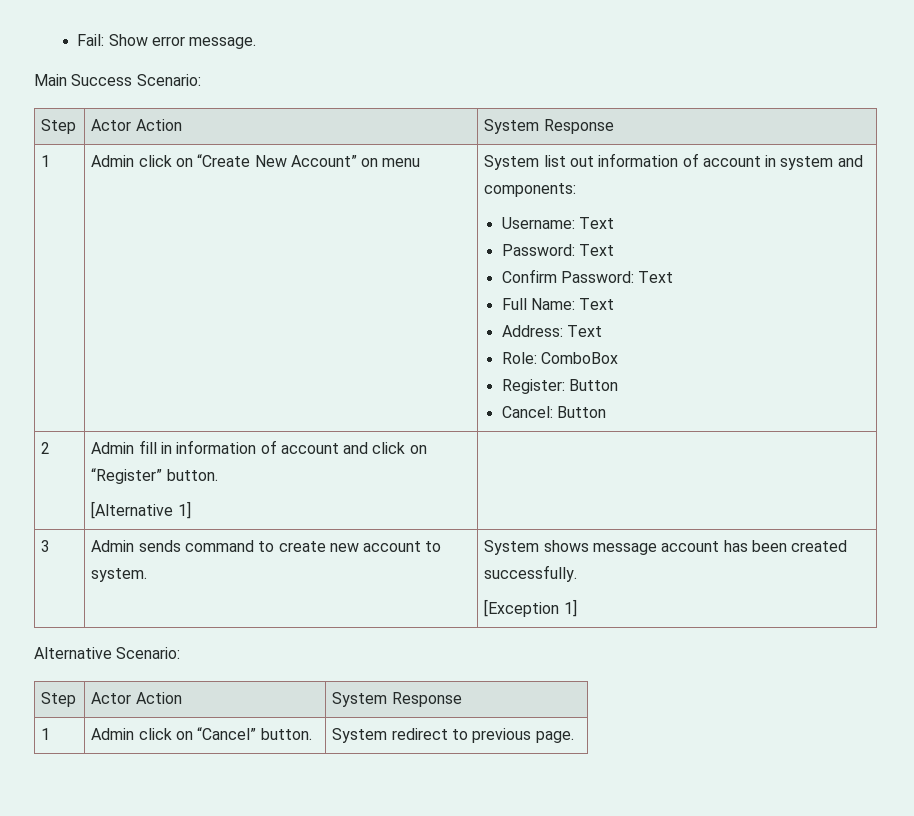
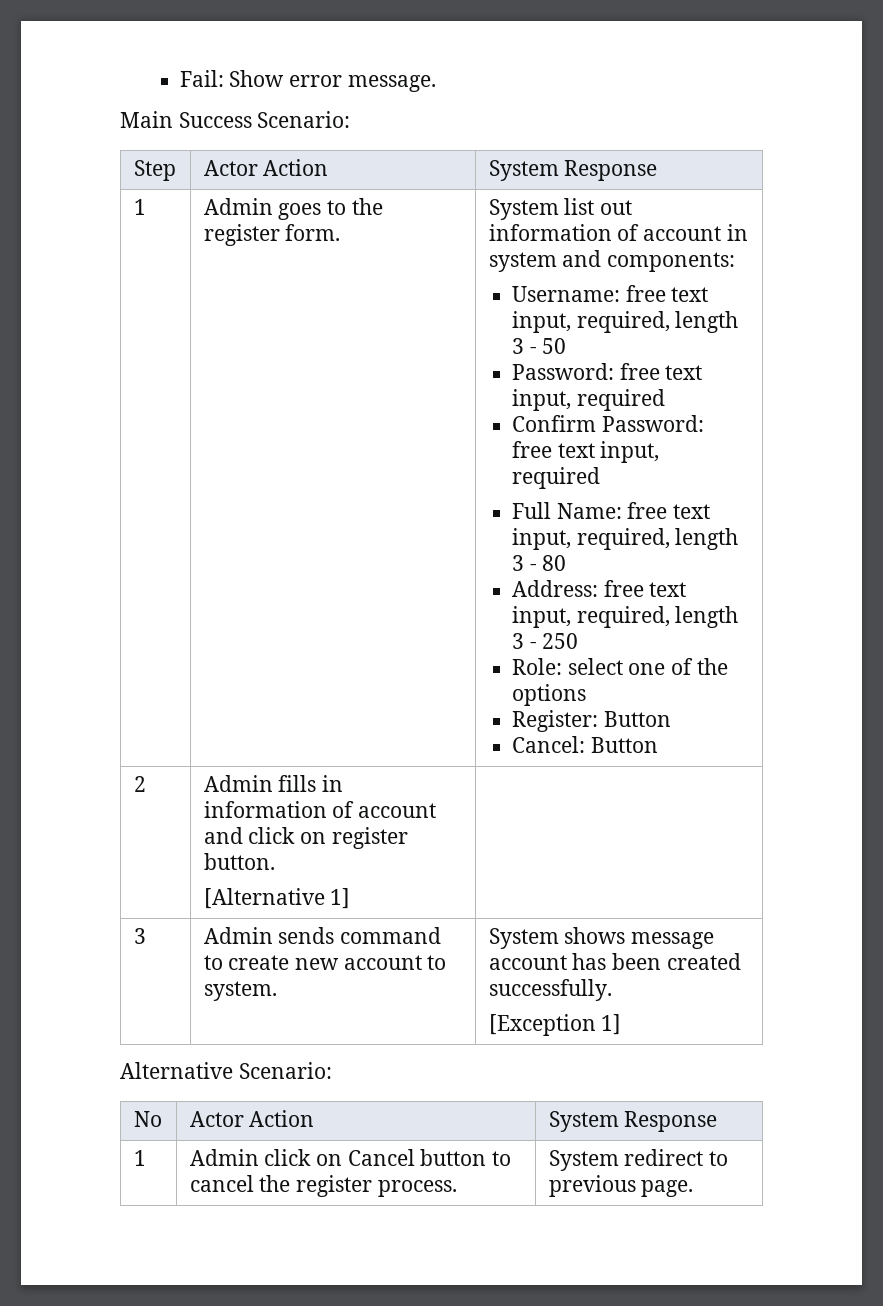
[138,154,421,167] click on “Create New Account” on menu -> [278,198,383,220] [203,224,341,246] goes to the register form.
[579,217,615,229] [501,244,615,256] [501,269,674,283] [501,298,615,310] [501,325,603,337] [501,352,619,364] Text // Password: Text // Confirm Password: Text // Full Name: Text // Address: Text // Role: ComboBox -> [625,285,709,302] [511,311,739,333] [511,338,567,354] [511,363,703,380] [511,389,665,411] [511,415,704,432] [511,441,660,463] [511,467,600,489] [511,502,710,519] [511,528,739,550] [511,555,567,571] [511,580,687,597] [511,606,739,628] [511,633,579,649] [511,658,728,675] [511,684,586,706] free text input, required, length 3 - 50 // Password: free text input, required // Confirm Password: free text input, required // Full Name: free text input, required, length 3 - 80 // Address: free text input, required, length 3 - 250 // Role: select one of the options
[138,440,157,454] fill -> [278,775,317,792] fills
[91,468,163,484] “Register” -> [331,827,408,849] register
[41,692,77,707] [91,692,182,704] [332,692,462,707] [41,728,51,740] [91,727,312,740] Step | Actor Action | System Response // 1 | Admin click on “Cancel” button. -> [133,1111,162,1127] [189,1110,315,1127] [548,1111,718,1132] [133,1150,146,1166] [189,1149,512,1166] [189,1175,457,1197] No | Actor Action | System Response // 1 | Admin click on Cancel button to cancel the register process.

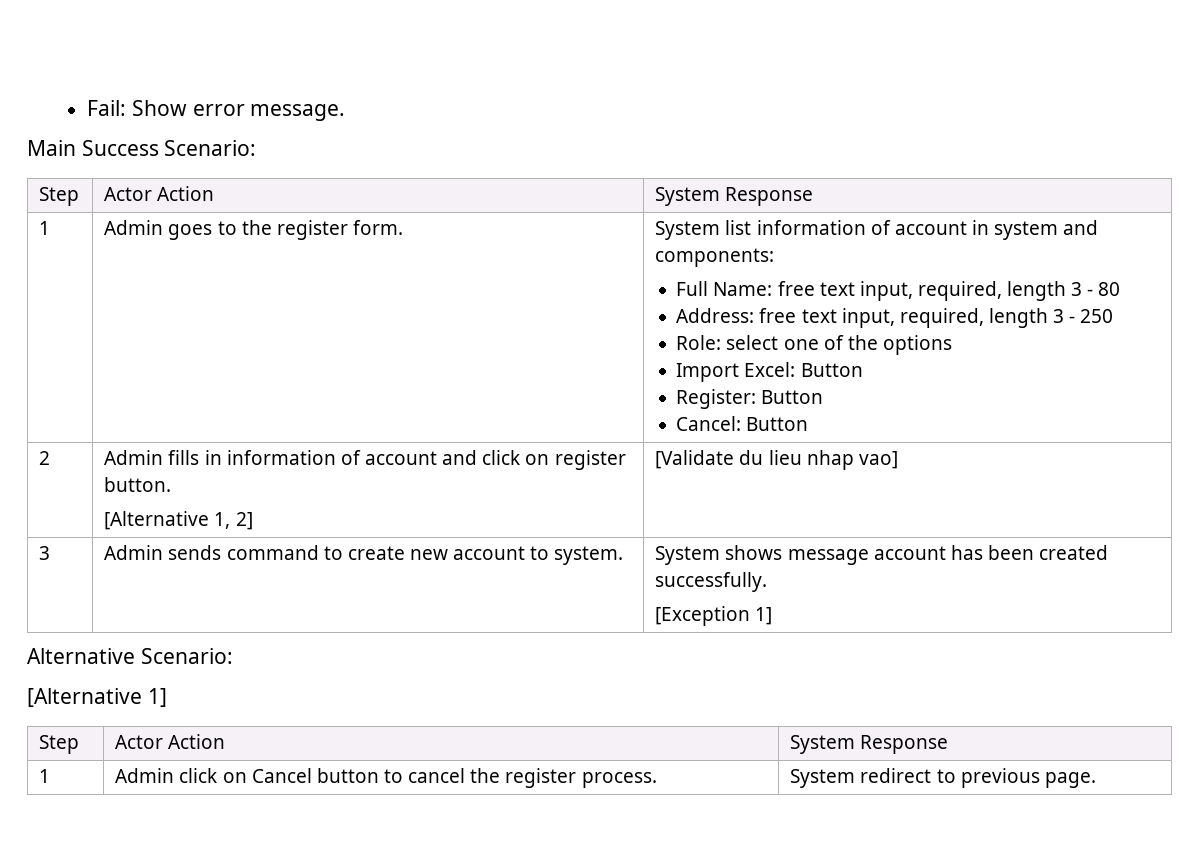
[600,200,633,215] out -> (752, 227) none
[511,285,709,302] [511,311,739,333] [511,338,567,354] [511,363,703,380] [511,389,665,411] [511,415,704,432] [511,441,660,463] [511,467,600,489] // Username: free text input, required, length 3 - 50 // Password: free text input, required // Confirm Password: free text input, required -> (775, 257) none
(586, 695) none -> [676,362,863,382] // Import Excel: Button
[330,888,351,909] 1] | -> [214,512,253,530] [655,450,898,470] 1, 2] | [Validate du lieu nhap vao]
[133,1111,162,1127] // No -> [27,688,167,707] [39,735,80,754] // [Alternative 1] // Step

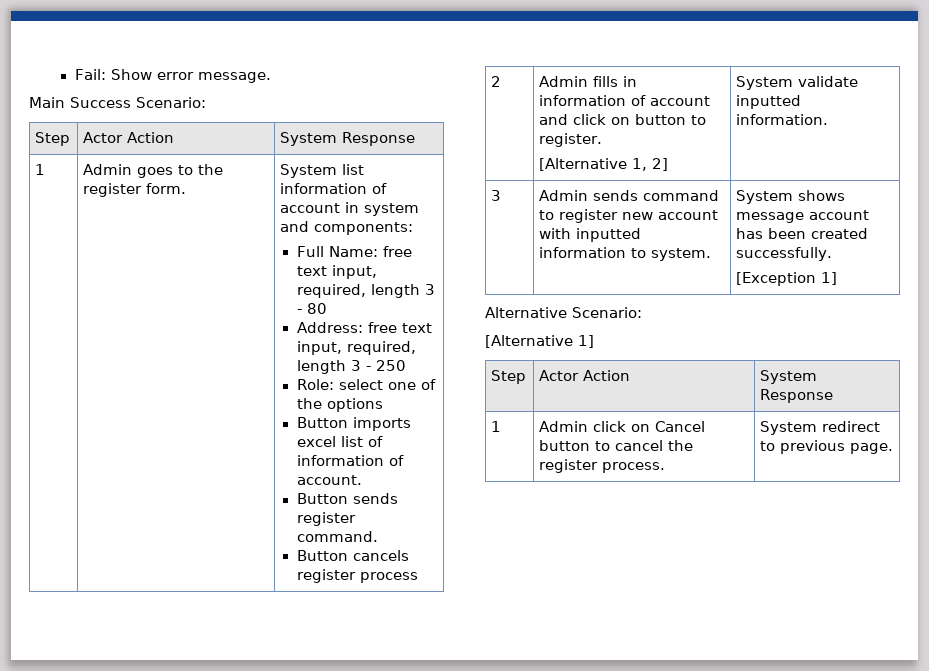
[676,362,863,382] [676,389,824,409] [676,416,809,431] Import Excel: Button // Register: Button // Cancel: Button -> [296,417,411,431] [296,436,383,447] [296,455,404,466] [296,475,362,485] [296,493,398,504] [296,512,356,526] [296,531,378,542] [296,550,409,561] [296,569,418,583] Button imports excel list of information of account. // Button sends register command. // Button cancels register process
[554,450,626,470] [104,477,172,492] register button. -> [635,114,707,125] [539,133,603,147] button to register.
[655,450,898,470] [Validate du lieu nhap vao] -> [736,76,859,90] [736,95,802,109] [736,114,829,125] System validate inputted information.
[347,546,405,560] create -> [559,209,619,223] register
(526, 553) none -> [539,228,642,242] [539,247,627,258] with inputted information

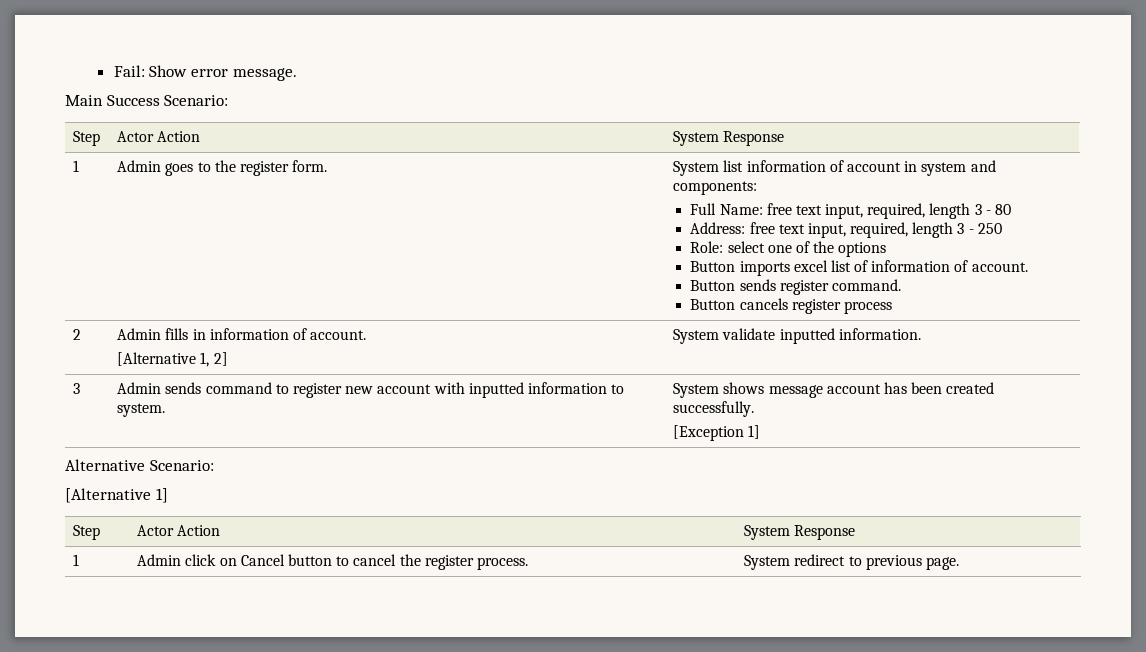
[650,96,711,106] [539,114,707,125] [539,133,603,147] account and click on button to register. -> [310,330,367,340] account.

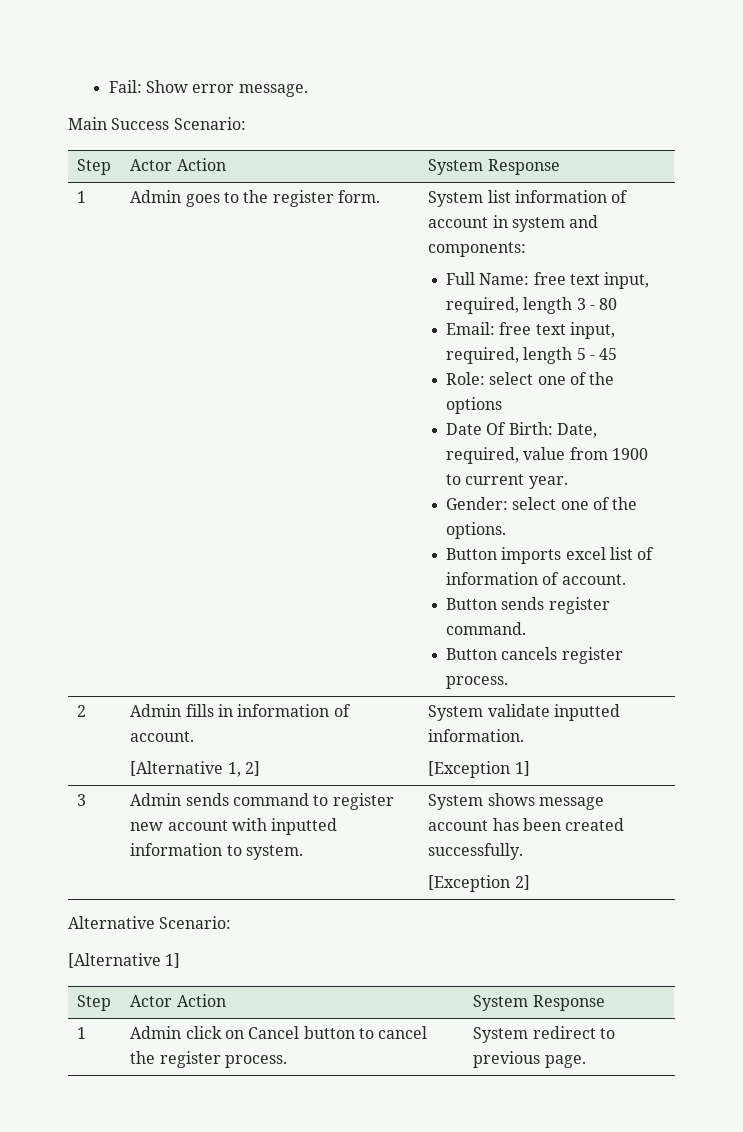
[690,222,1002,238] Address: free text input, required, length 3 - 250 -> [445,322,615,339] [445,347,618,364] Email: free text input, required, length 5 - 45
(887, 249) none -> [445,422,597,438] [445,447,648,464] [445,474,568,489] [445,497,638,510] [445,522,506,539] // Date Of Birth: Date, required, value from 1900 to current year. // Gender: select one of the options.
[843,301,892,314] process -> [445,676,508,689] process.
(921, 334) none -> [428,761,530,778] // [Exception 1]
[748,425,761,439] 1] -> [514,875,530,890] 2]

